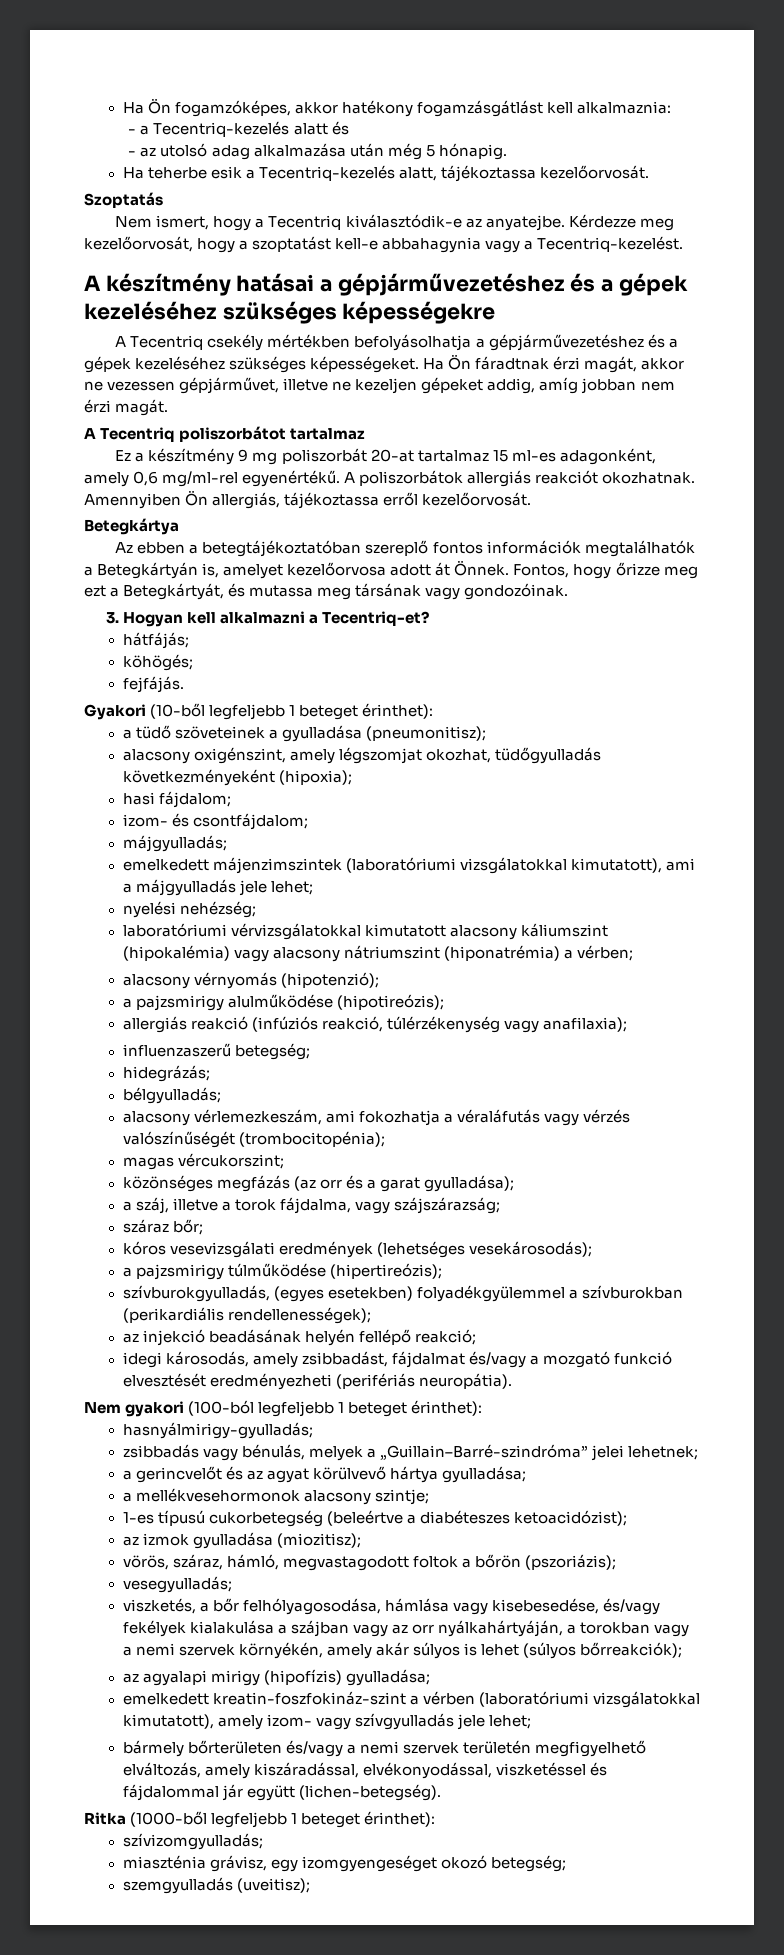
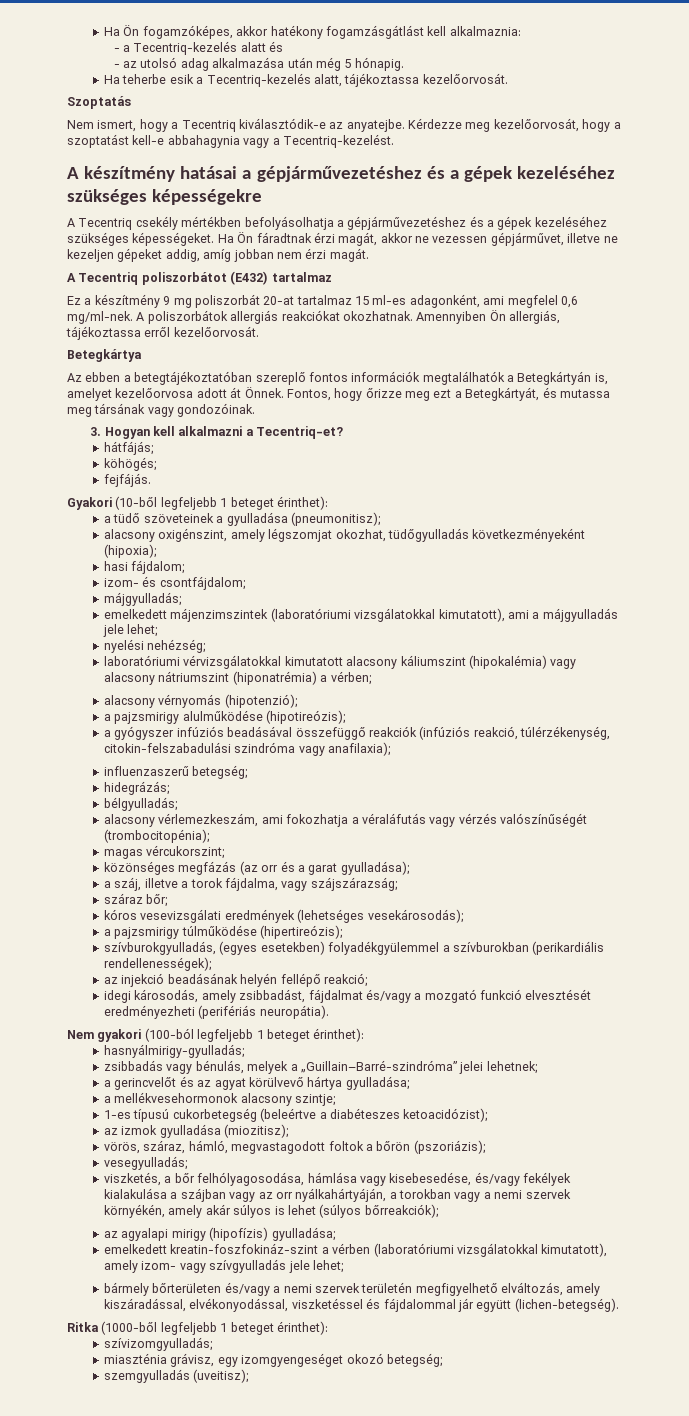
(287, 434) none -> [230,271,269,285] (E432)
[84,470,341,487] amely 0,6 mg/ml-rel egyenértékű. -> [483,295,578,308] [67,311,133,324] ami megfelel 0,6 mg/ml-nek.
[535,470,599,484] reakciót -> [281,310,340,321] reakciókat
[122,1016,500,1033] allergiás reakció (infúziós reakció, túlérzékenység -> [104,726,611,740] [104,742,296,753] a gyógyszer infúziós beadásával összefüggő reakciók (infúziós reakció, túlérzékenység, citokin-felszabadulási szindróma

